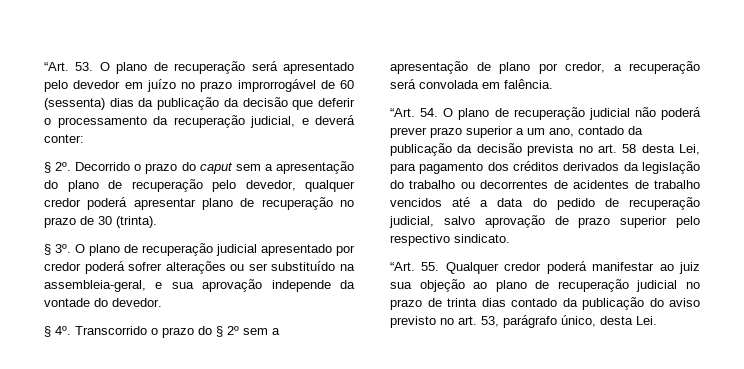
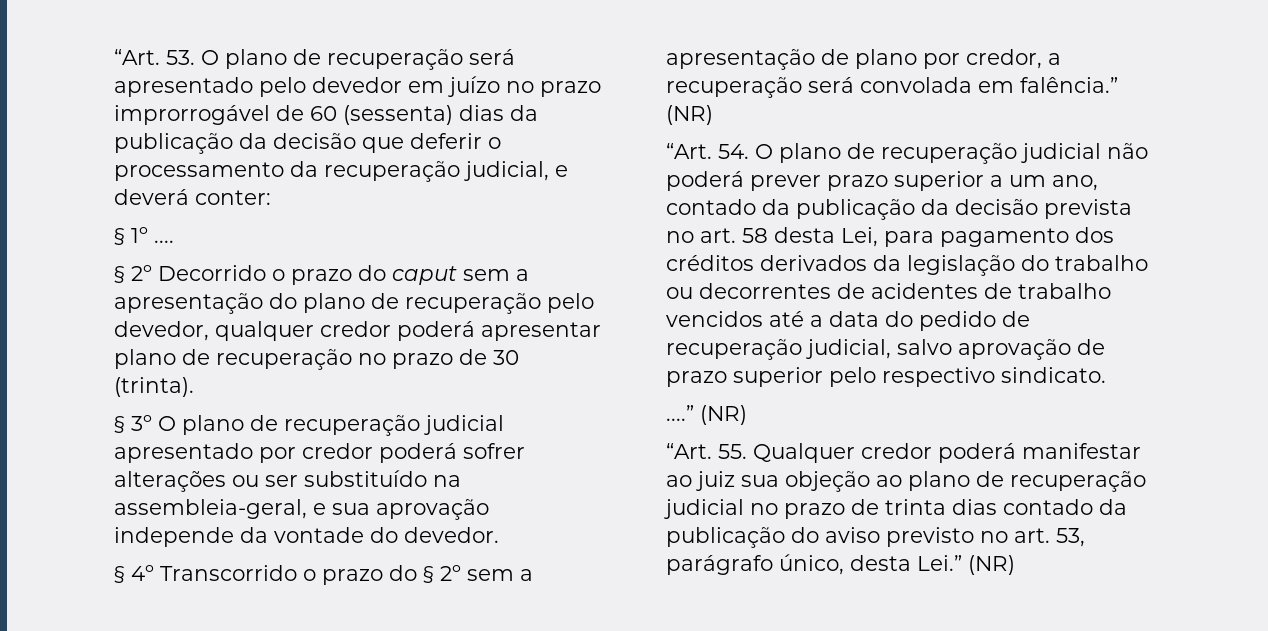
[55,162,72,171] 2º. -> [131,227,174,243] [114,265,152,283] 1º .... // § 2º
[55,244,71,253] 3º. -> [131,415,152,431] 3º
[55,326,71,335] 4º. -> [131,565,154,581] 4º
[504,79,553,89] falência. -> [1020,77,1118,93] [666,105,713,125] falência.” (NR)
(510, 238) none -> [666,405,747,425] // ....” (NR)
[636,316,657,325] Lei. -> [917,555,1015,575] Lei.” (NR)

